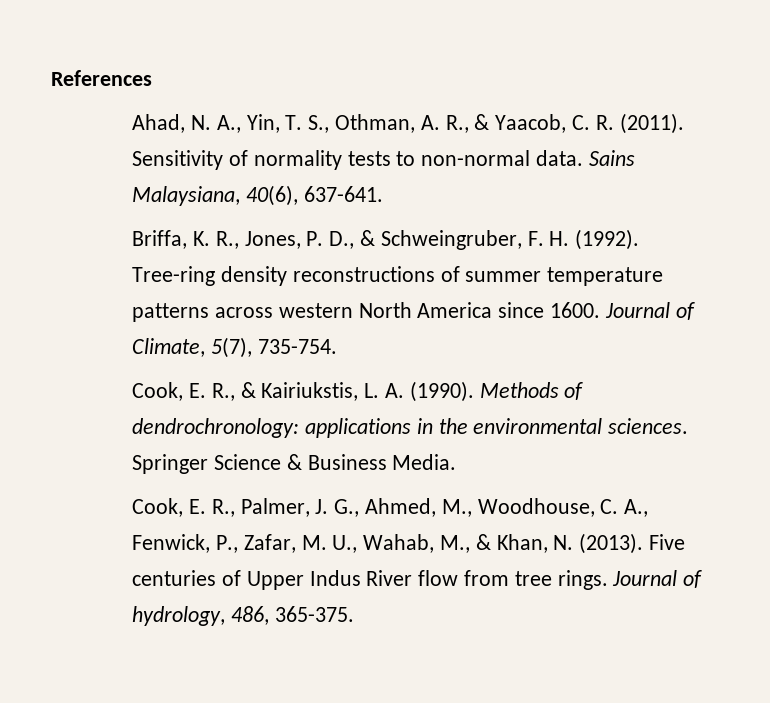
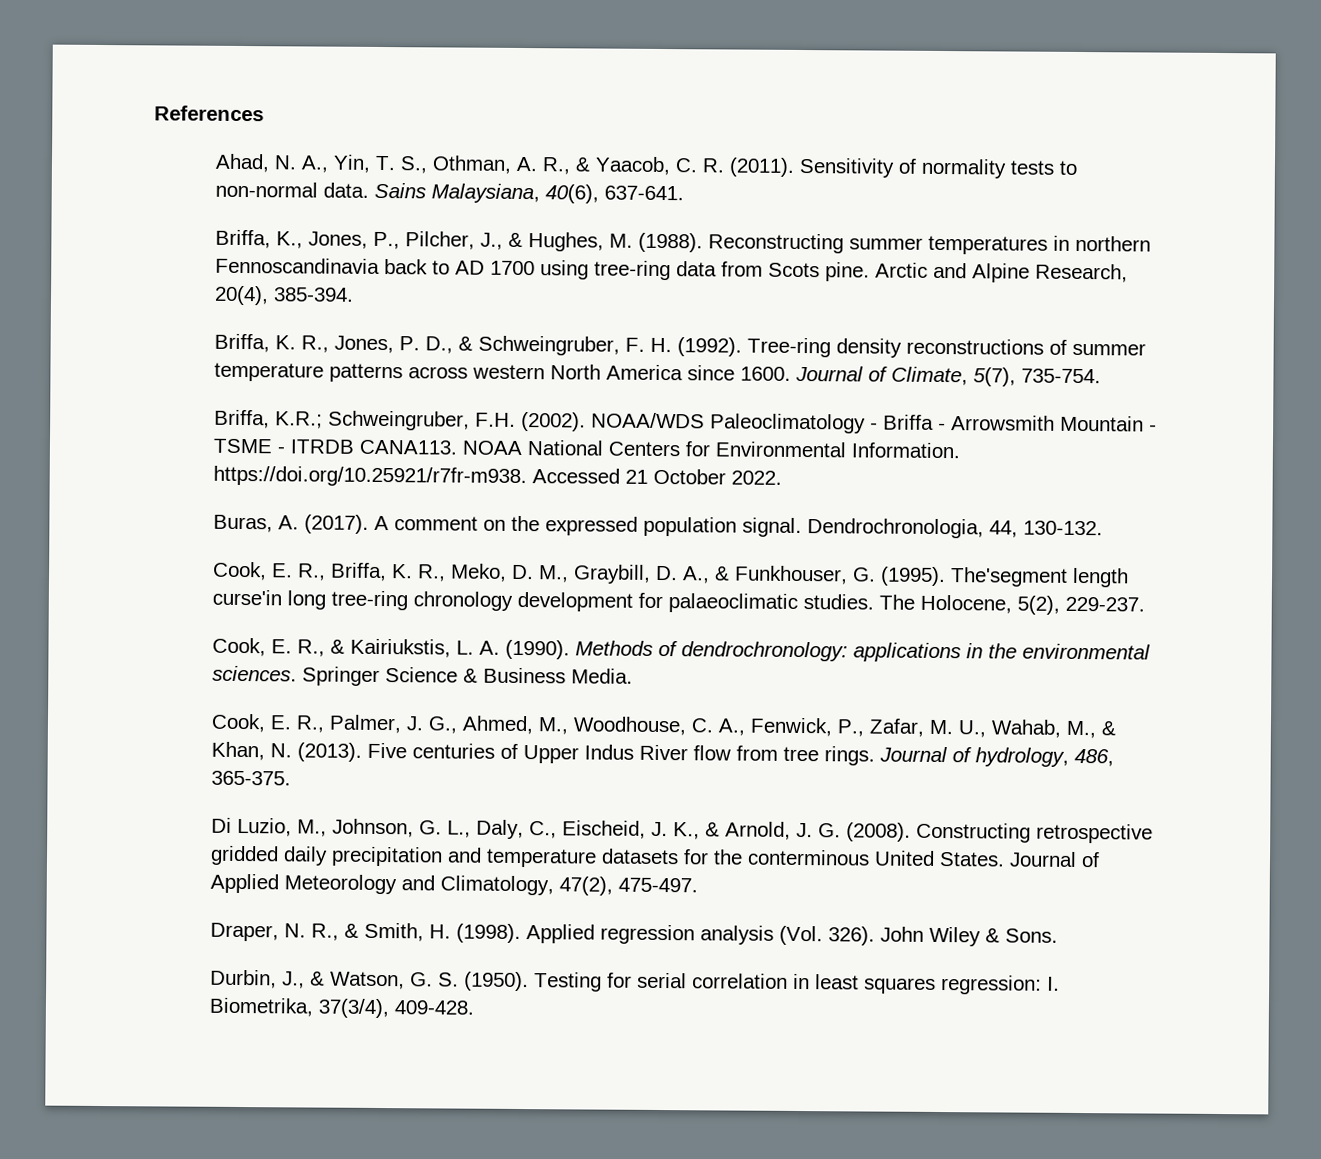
(383, 194) none -> [215,229,1152,255] [215,257,1129,283] [214,285,355,306] // Briffa, K., Jones, P., Pilcher, J., & Hughes, M. (1988). Reconstructing summer temperatures in northern Fennoscandinavia back to AD 1700 using tree-ring data from Scots pine. Arctic and Alpine Research, 20(4), 385-394.
(337, 346) none -> [214,409,1158,434] [213,438,961,459] [213,465,783,488] [213,514,1104,539] [212,561,1130,588] [212,589,1146,615] // Briffa, K.R.; Schweingruber, F.H. (2002). NOAA/WDS Paleoclimatology - Briffa - Arrowsmith Mountain - TSME - ITRDB CANA113. NOAA National Centers for Environmental Information. https://doi.org/10.25921/r7fr-m938. Accessed 21 October 2022. // Buras, A. (2017). A comment on the expressed population signal. Dendrochronologia, 44, 130-132. // Cook, E. R., Briffa, K. R., Meko, D. M., Graybill, D. A., & Funkhouser, G. (1995). The'segment length curse'in long tree-ring chronology development for palaeoclimatic studies. The Holocene, 5(2), 229-237.
(354, 614) none -> [211,817,1154,844] [210,845,1101,868] [210,873,699,896] [210,922,1059,947] [210,969,1061,995] [209,997,475,1019] // Di Luzio, M., Johnson, G. L., Daly, C., Eischeid, J. K., & Arnold, J. G. (2008). Constructing retrospective gridded daily precipitation and temperature datasets for the conterminous United States. Journal of Applied Meteorology and Climatology, 47(2), 475-497. // Draper, N. R., & Smith, H. (1998). Applied regression analysis (Vol. 326). John Wiley & Sons. // Durbin, J., & Watson, G. S. (1950). Testing for serial correlation in least squares regression: I. Biometrika, 37(3/4), 409-428.

